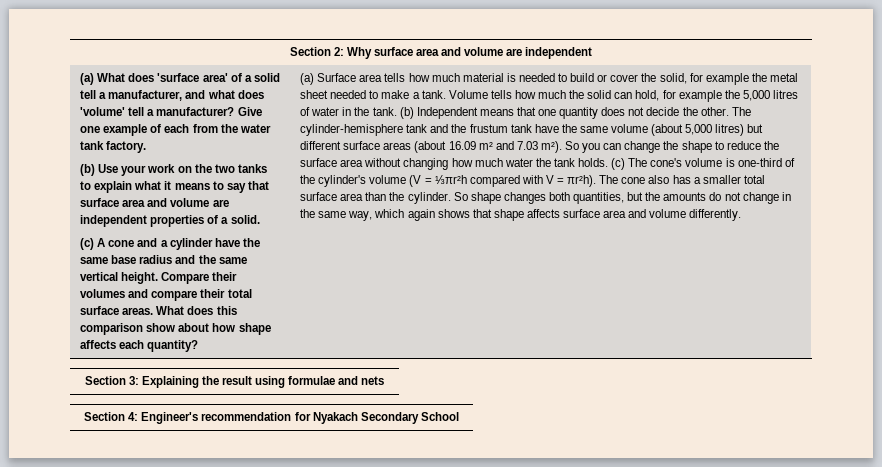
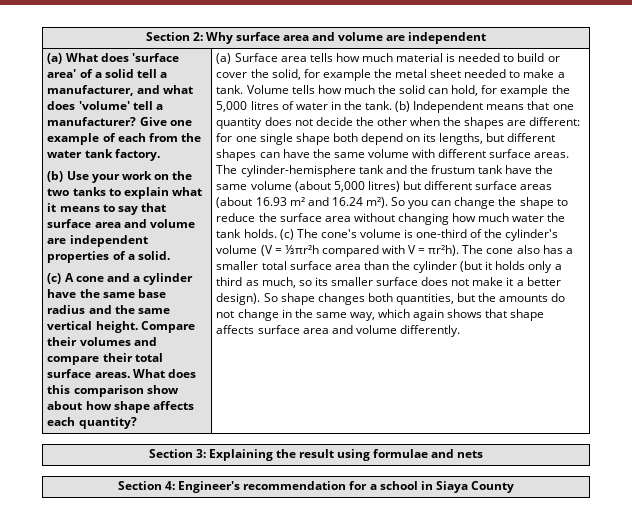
[700,107,729,116] other. -> [376,117,581,129] [216,133,556,145] [216,149,570,161] other when the shapes are different: for one single shape both depend on its lengths, but different shapes can have the same volume with different surface areas.
[448,141,476,150] 16.09 -> [255,197,287,206] 16.93
[516,141,538,150] 7.03 -> [331,197,363,206] 16.24
[407,192,451,204] cylinder. -> [413,261,562,273] [216,277,561,288] [216,293,261,305] cylinder (but it holds only a third as much, so its smaller surface does not make it a better design).
[312,412,459,424] Nyakach Secondary School -> [369,481,514,493] a school in Siaya County

